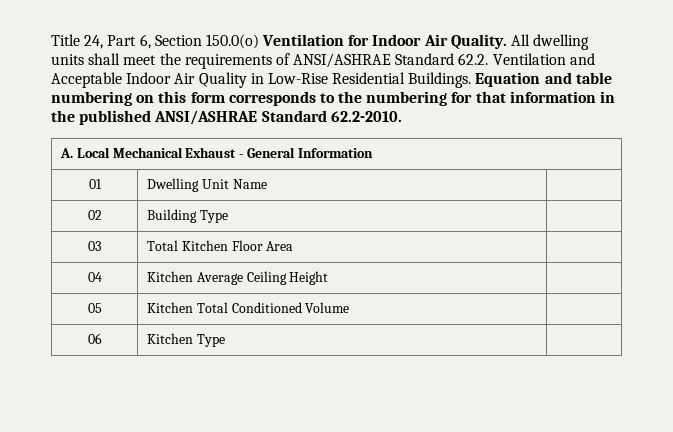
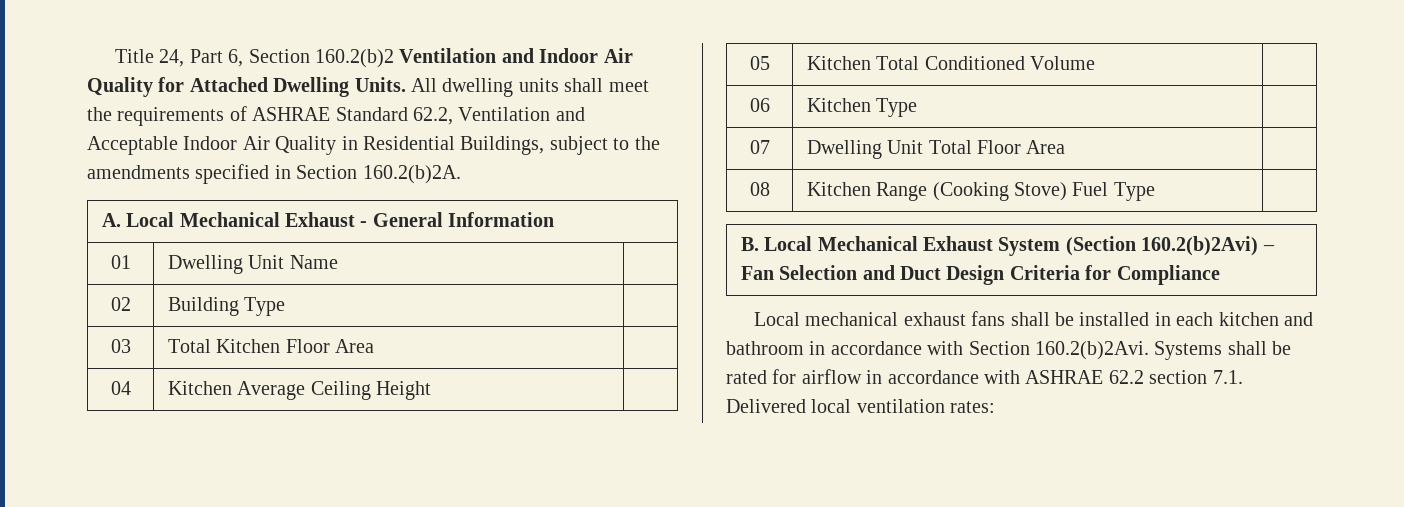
[205,34,507,49] 150.0(o) Ventilation for Indoor Air Quality. -> [315,48,633,68] [87,77,406,97] 160.2(b)2 Ventilation and Indoor Air Quality for Attached Dwelling Units.
[293,53,489,68] ANSI/ASHRAE Standard 62.2. -> [252,107,453,125] ASHRAE Standard 62.2,
[267,72,612,88] [51,91,616,106] [51,110,402,125] Low-Rise Residential Buildings. Equation and table numbering on this form corresponds to the numbering for that information in the published ANSI/ASHRAE Standard 62.2-2010. -> [363,136,660,155] [87,164,461,184] Residential Buildings, subject to the amendments specified in Section 160.2(b)2A.
(225, 340) none -> [749,140,770,154] [806,140,1066,159] [749,182,770,196] [806,182,1155,201] [740,236,1275,256] [740,265,1220,285] [754,311,1314,326] [726,341,1292,360] [726,369,1243,384] [726,399,996,413] // 07 | Dwelling Unit Total Floor Area | // 08 | Kitchen Range (Cooking Stove) Fuel Type | // B. Local Mechanical Exhaust System (Section 160.2(b)2Avi) – Fan Selection and Duct Design Criteria for Compliance // Local mechanical exhaust fans shall be installed in each kitchen and bathroom in accordance with Section 160.2(b)2Avi. Systems shall be rated for airflow in accordance with ASHRAE 62.2 section 7.1. Delivered local ventilation rates:

